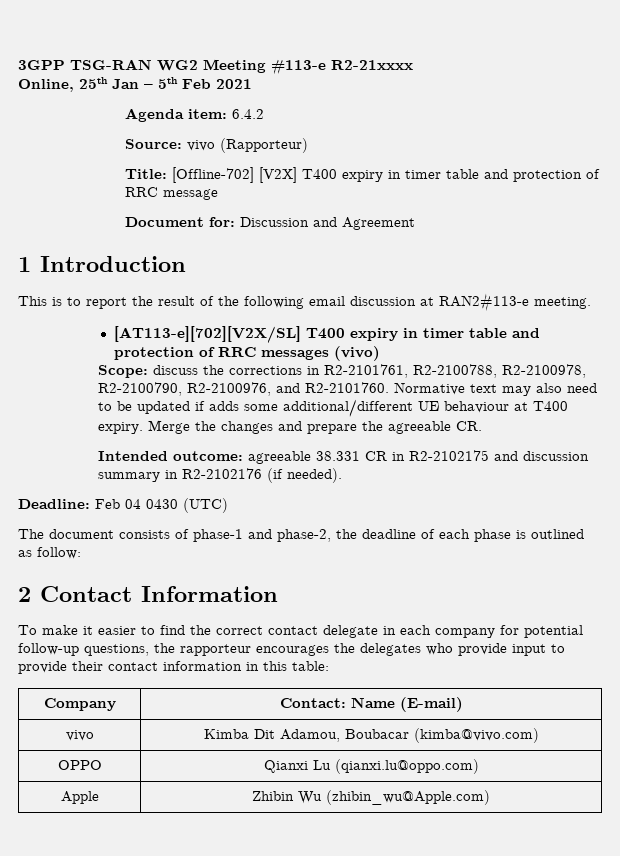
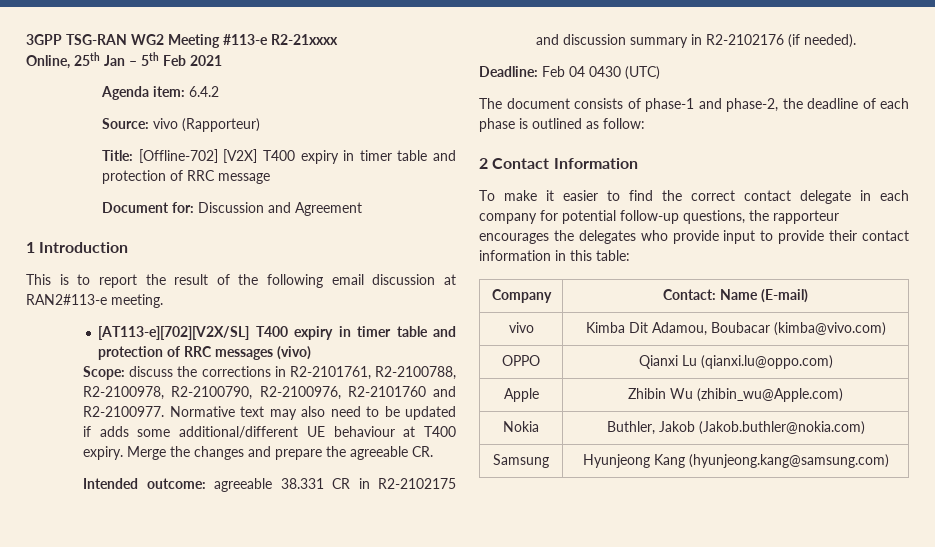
[276,382,390,393] and R2-2101760. -> [347,386,456,397] [83,406,165,417] R2-2101760 and R2-2100977.
(490, 797) none -> [503,421,539,432] [606,421,865,435] [493,454,549,468] [582,454,889,468] // Nokia | Buthler, Jakob (Jakob.buthler@nokia.com) // Samsung | Hyunjeong Kang (hyunjeong.kang@samsung.com)

